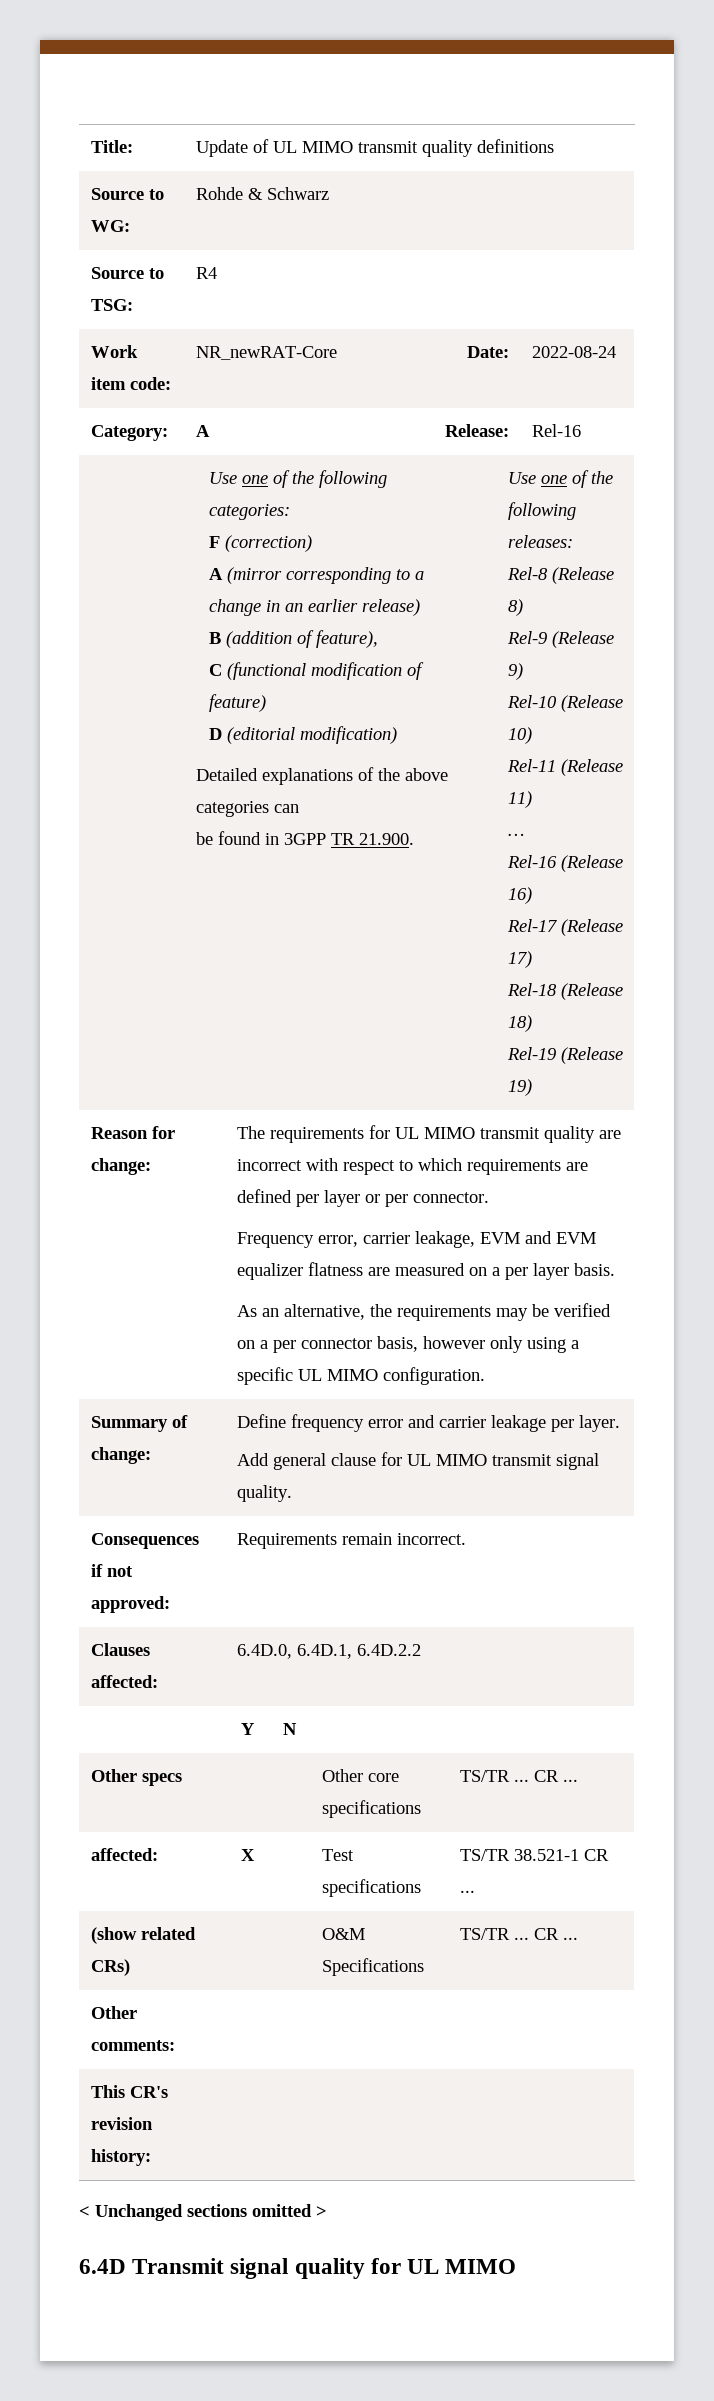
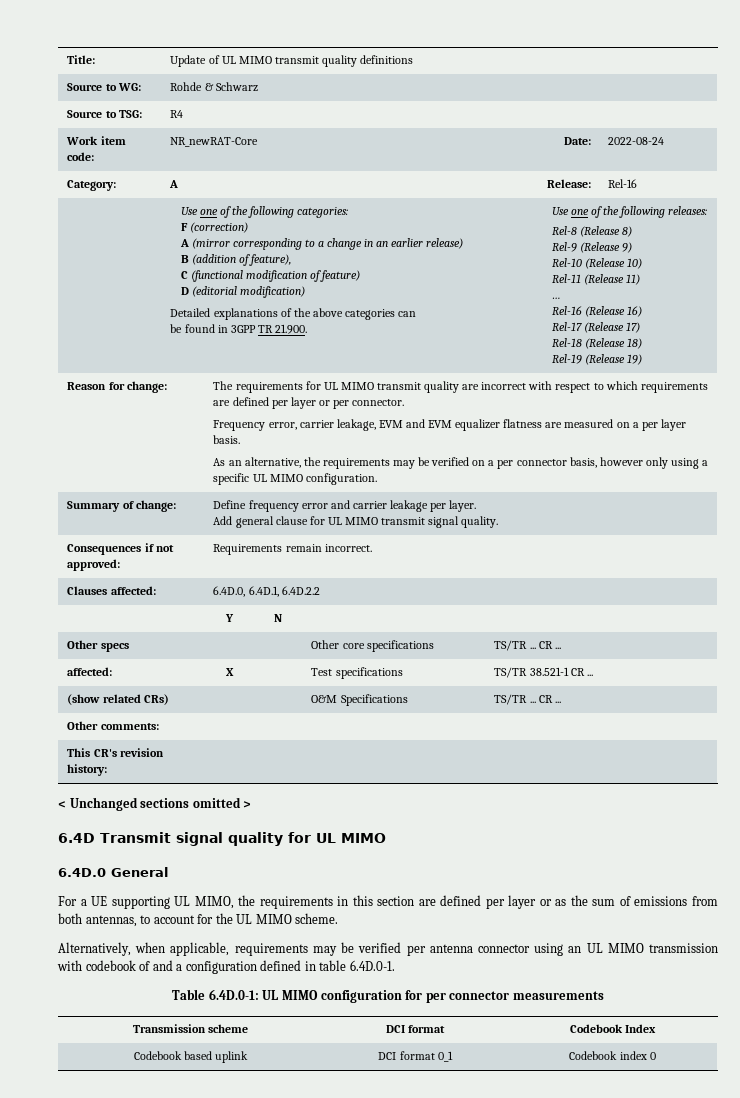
(517, 2266) none -> [58,867,168,877] [58,895,718,909] [58,913,339,927] [58,942,718,956] [57,960,395,974] [172,989,604,1003] [132,1024,249,1033] [385,1025,446,1033] [569,1024,657,1033] [133,1051,249,1063] [378,1051,453,1062] [569,1051,656,1060] // 6.4D.0 General // For a UE supporting UL MIMO, the requirements in this section are defined per layer or as the sum of emissions from both antennas, to account for the UL MIMO scheme. // Alternatively, when applicable, requirements may be verified per antenna connector using an UL MIMO transmission with codebook of and a configuration defined in table 6.4D.0-1. // Table 6.4D.0-1: UL MIMO configuration for per connector measurements // Transmission scheme | DCI format | Codebook Index // Codebook based uplink | DCI format 0_1 | Codebook index 0

